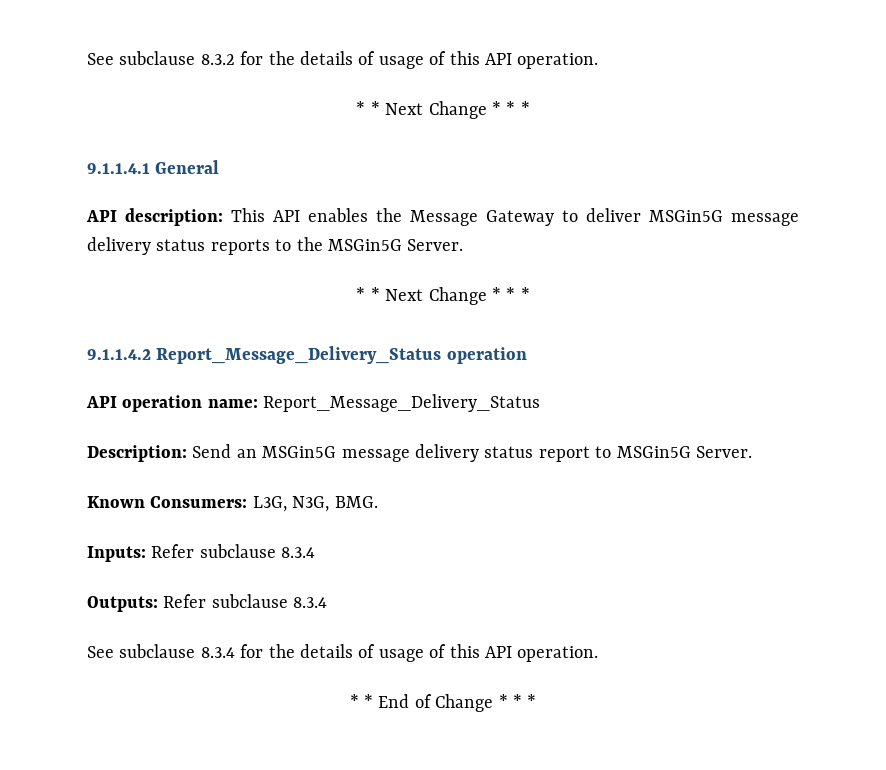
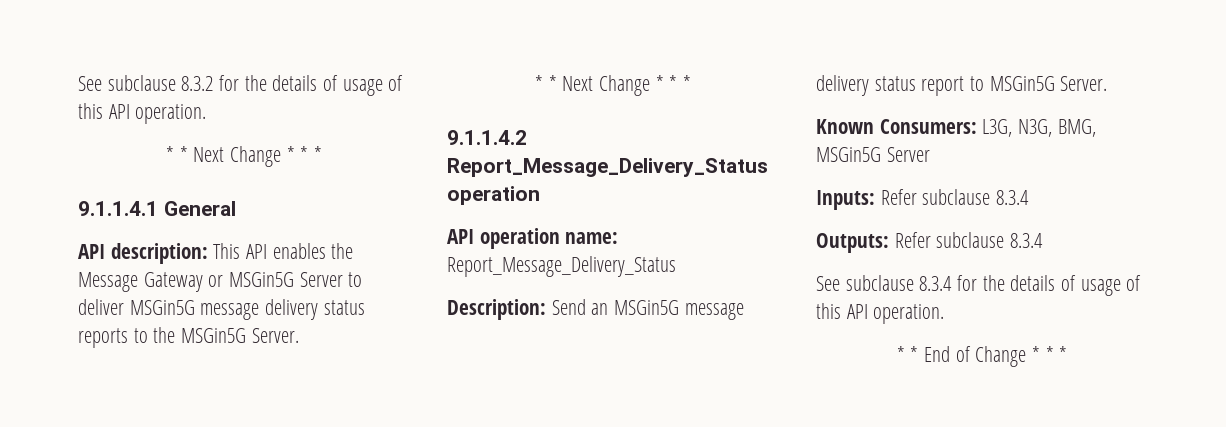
(554, 218) none -> [208,272,343,287] or MSGin5G Server
[334,496,378,508] BMG. -> [1057,119,1096,137] [816,147,930,162] BMG, MSGin5G Server

